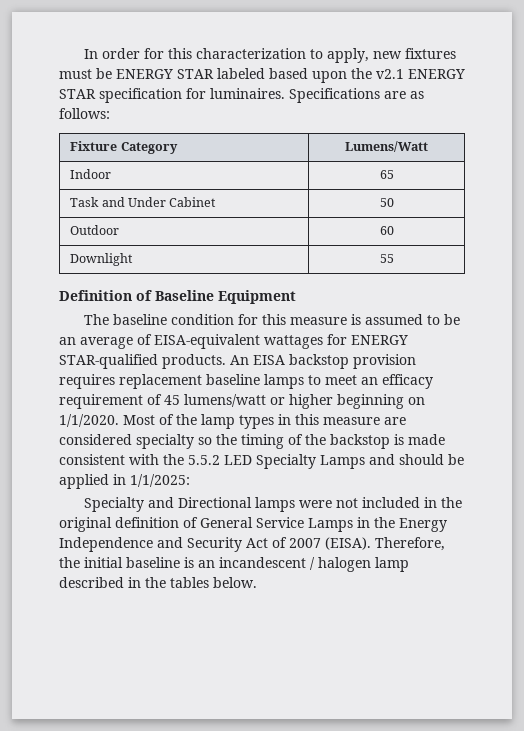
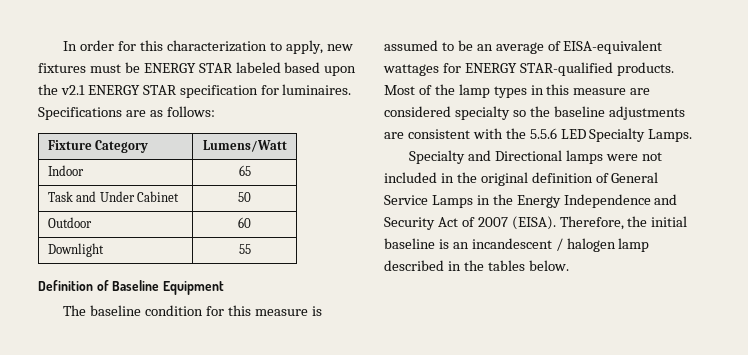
[230,354,416,369] [59,374,433,389] [59,394,425,409] [59,414,119,427] An EISA backstop provision requires replacement baseline lamps to meet an efficacy requirement of 45 lumens/watt or higher beginning on 1/1/2020. -> (674, 69) none
[241,434,445,449] timing of the backstop is made -> [553,106,685,120] [384,132,404,139] baseline adjustments are
[188,455,220,465] 5.5.2 -> [529,128,557,139] 5.5.6
[320,454,464,469] [59,474,190,489] Lamps and should be applied in 1/1/2025: -> [648,129,693,142] Lamps.

